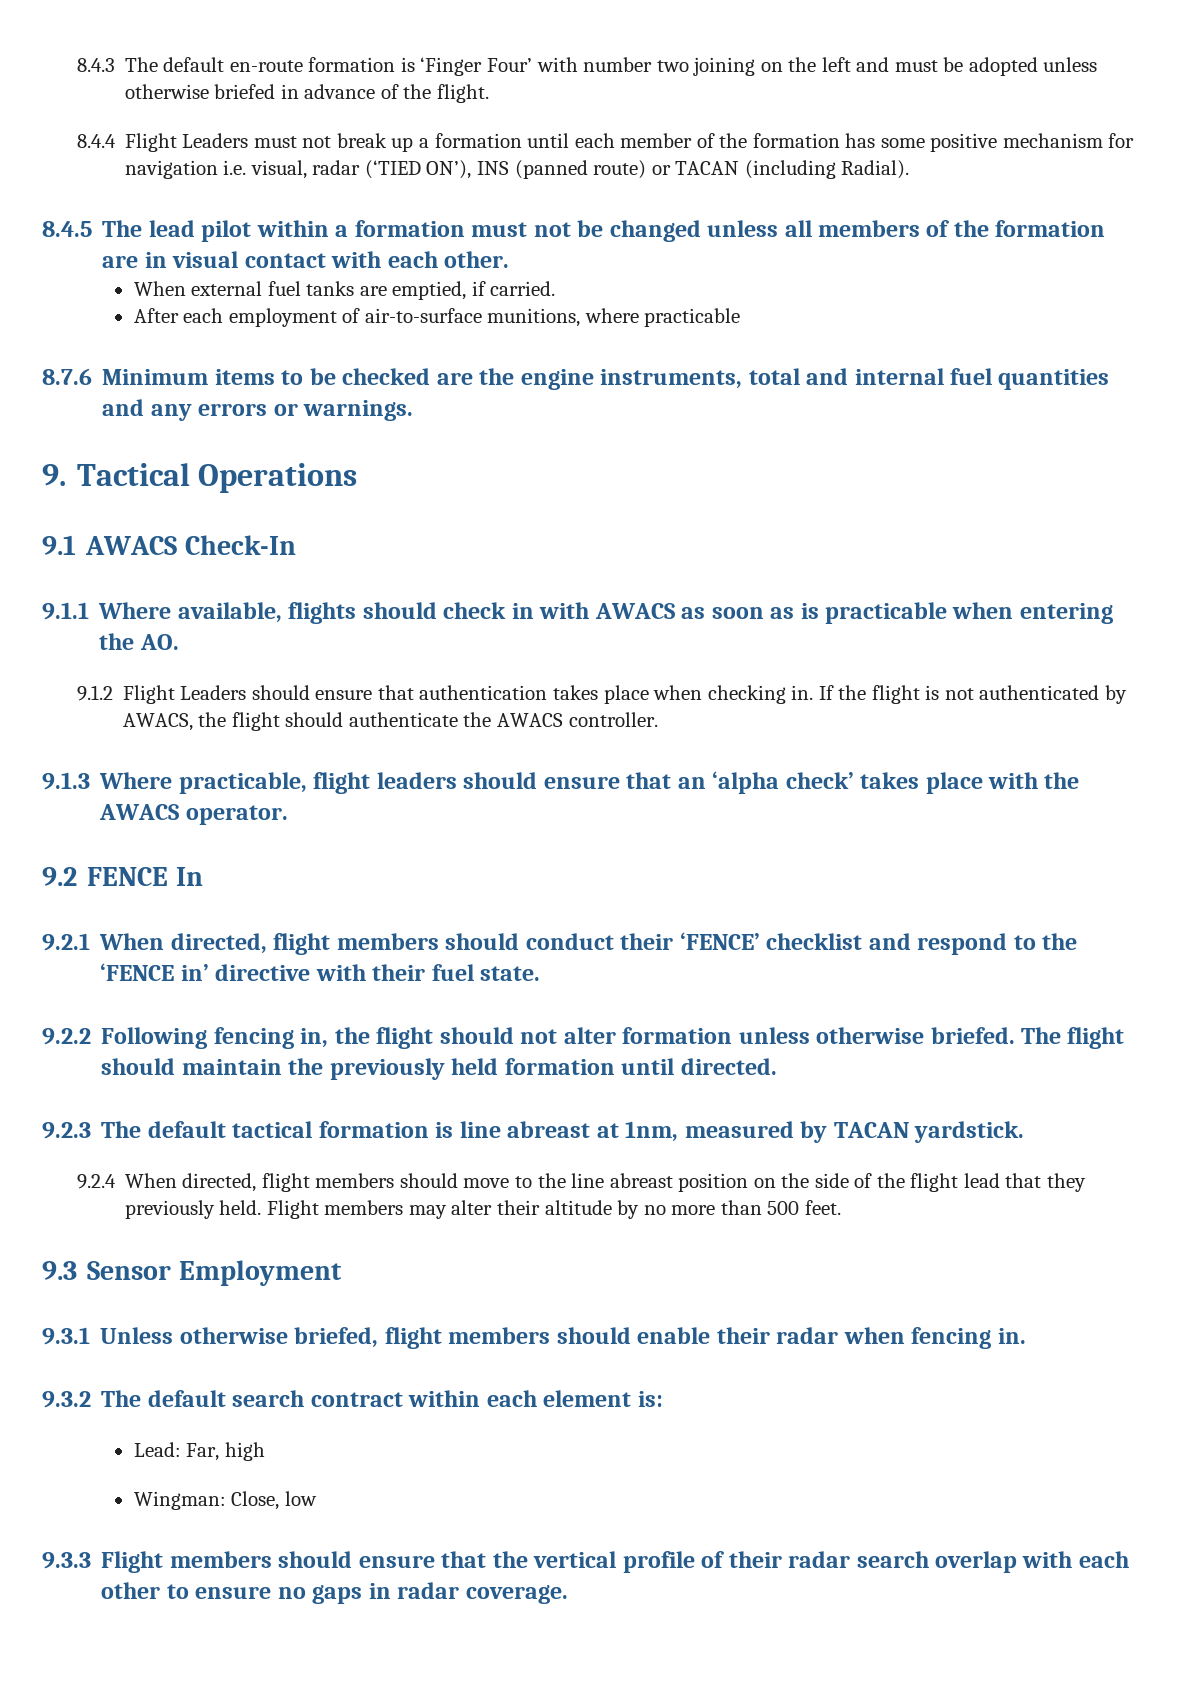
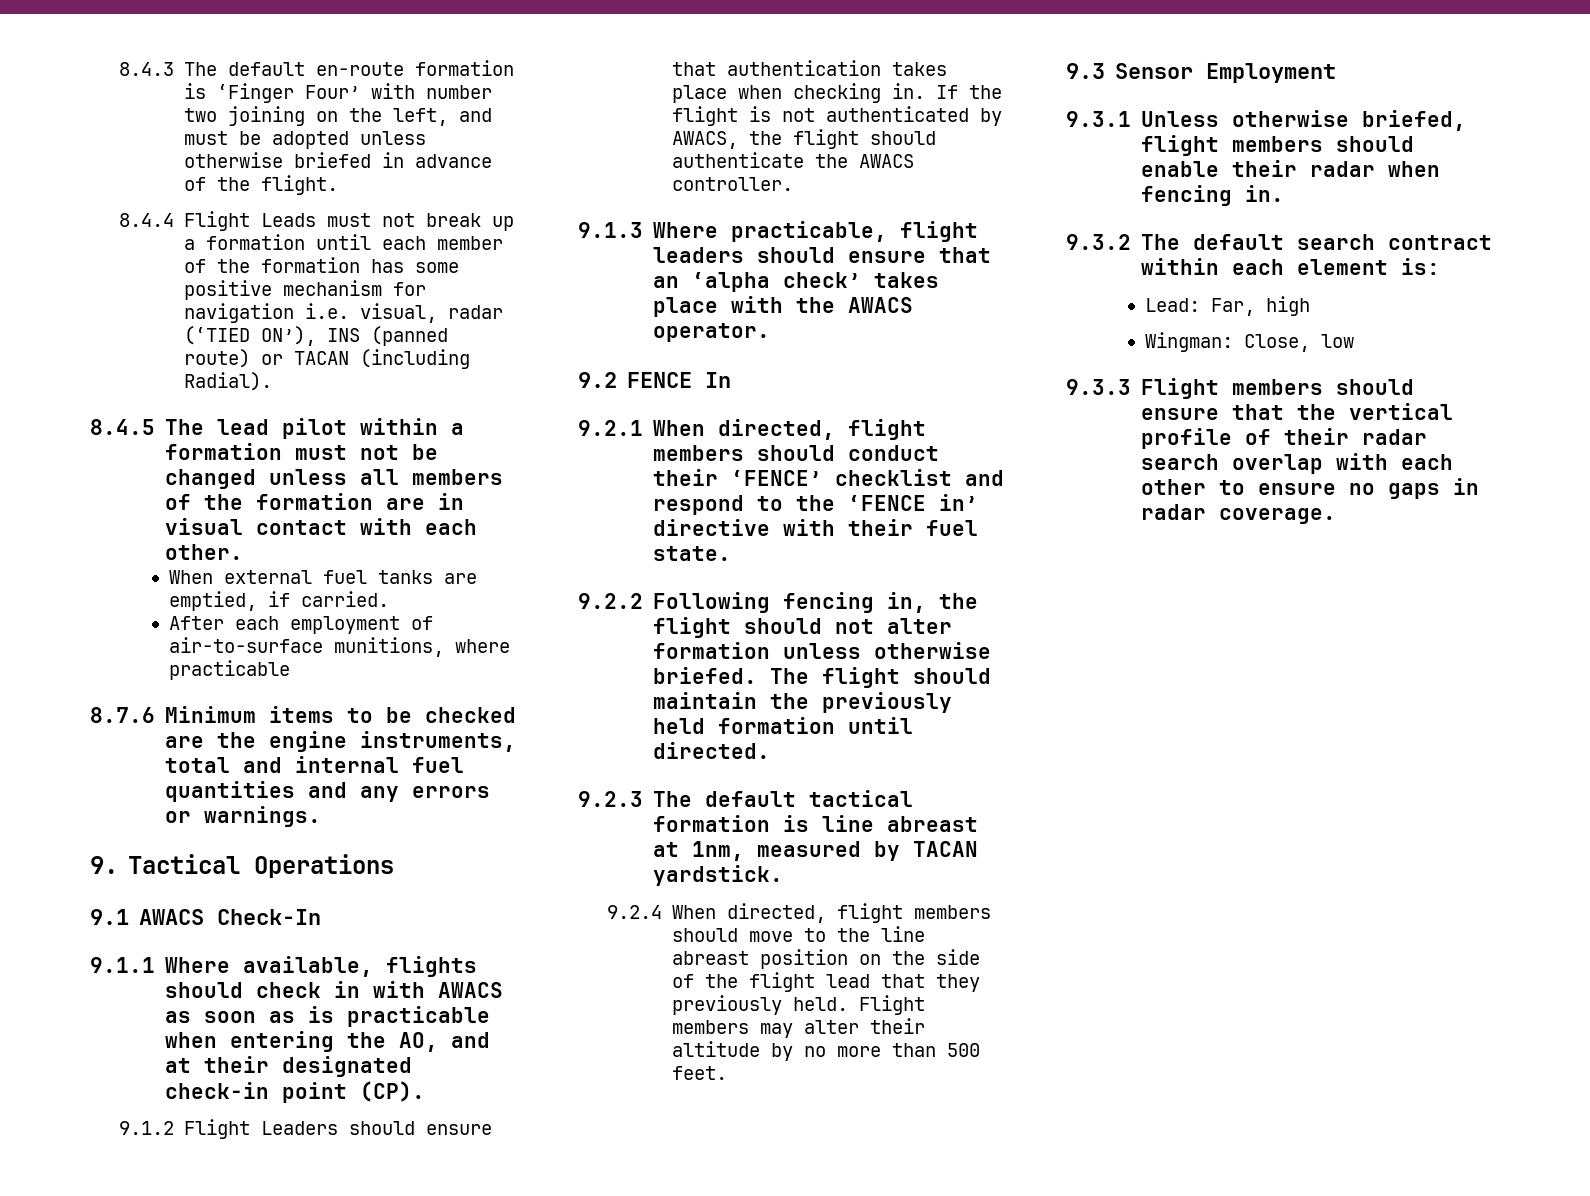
[821,57,851,72] left -> [392,108,448,126] left,
[182,133,249,148] Leaders -> [260,213,316,227] Leads
[139,634,179,650] AO. -> [398,1032,490,1052] [164,1056,412,1077] [164,1081,425,1103] AO, and at their designated check-in point (CP).

